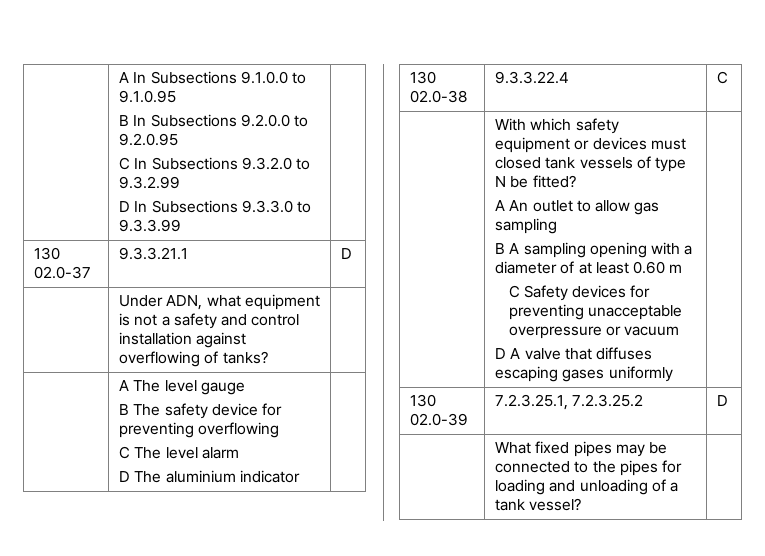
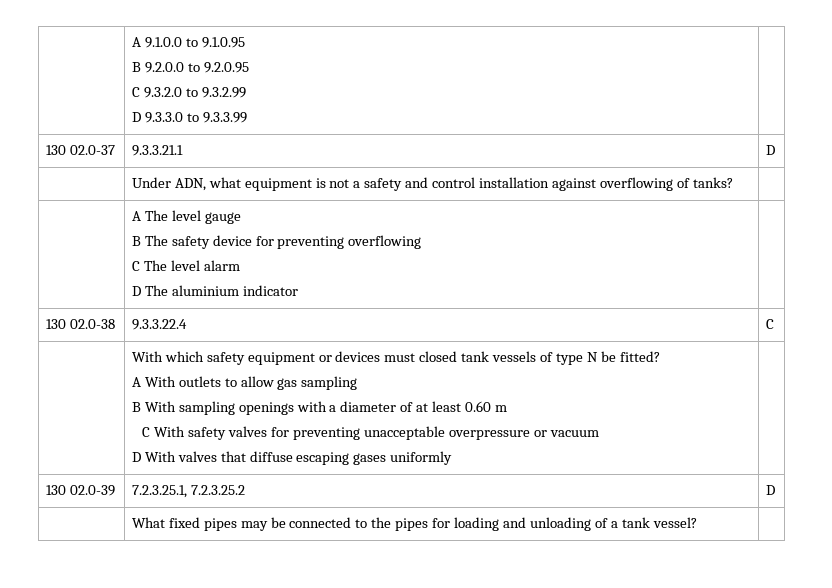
[119,71,237,84] | A In Subsections -> [131,37,141,47] | A
[133,114,237,127] In Subsections -> (141, 67) none
[134,157,238,170] In Subsections -> (140, 92) none
[134,200,238,213] In Subsections -> (141, 117) none
[509,200,573,212] An outlet -> [144,376,221,387] With outlets
[509,242,647,258] A sampling opening -> [144,401,294,415] With sampling openings
[523,285,626,301] Safety devices -> [154,426,268,440] With safety valves
[510,347,652,360] A valve that diffuses -> [144,451,293,462] With valves that diffuse

